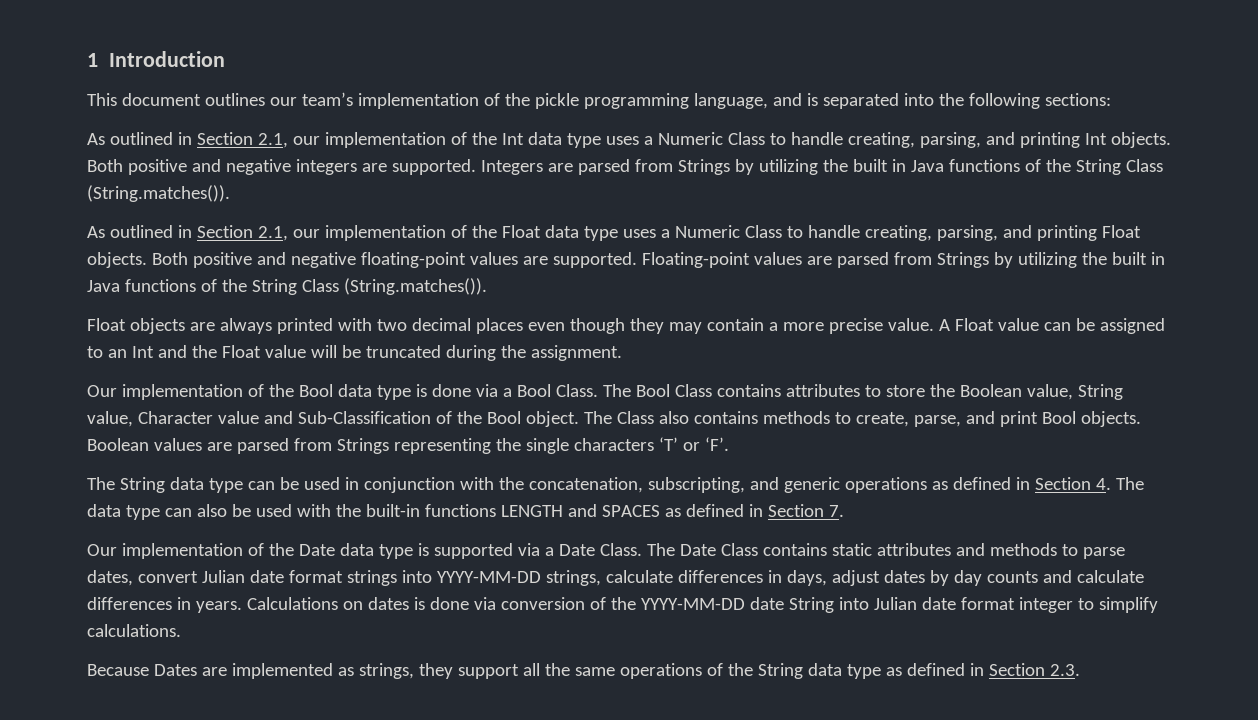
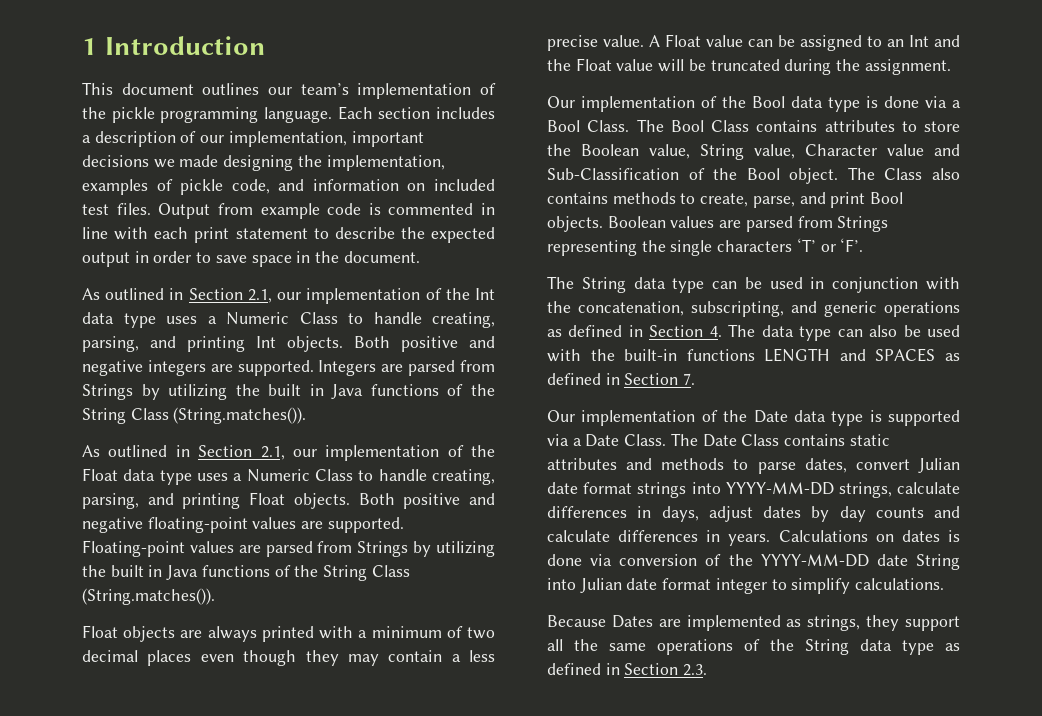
[693,93,1111,109] language, and is separated into the following sections: -> [264,106,495,123] [82,131,424,147] [82,155,445,171] [82,179,495,195] [82,203,495,219] [82,227,495,243] [82,251,420,267] language. Each section includes a description of our implementation, important decisions we made designing the implementation, examples of pickle code, and information on included test files. Output from example code is commented in line with each print statement to describe the expected output in order to save space in the document.
(372, 324) none -> [358,626,463,638] a minimum of
[782,322,824,331] more -> [469,650,495,662] less

